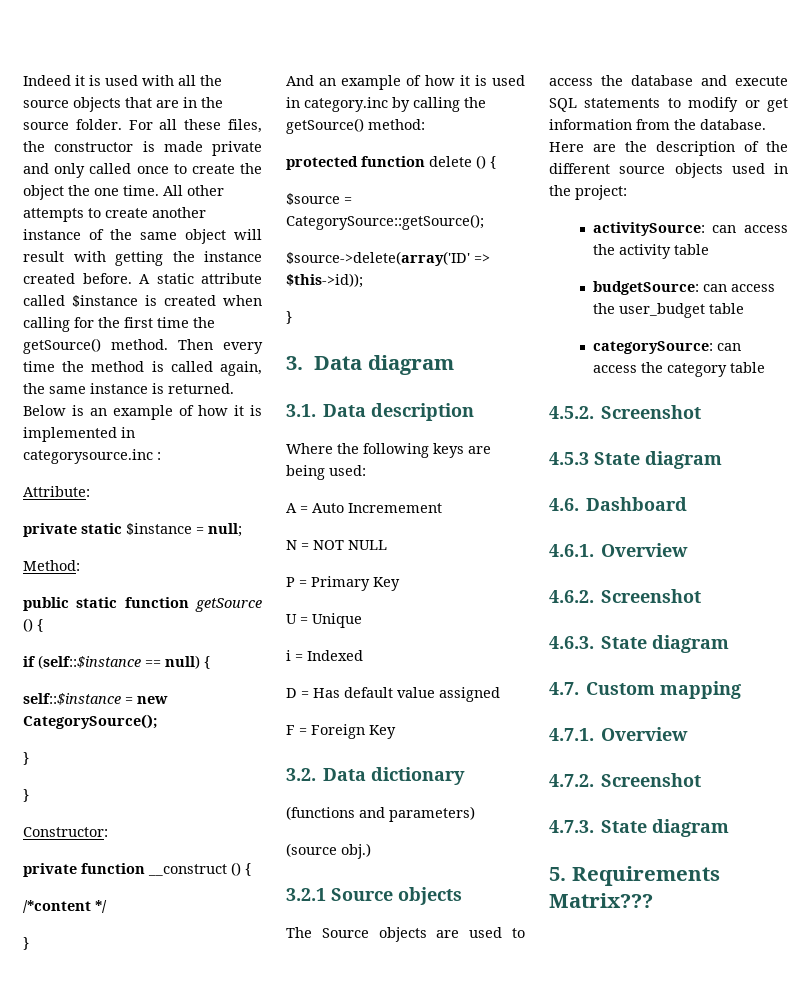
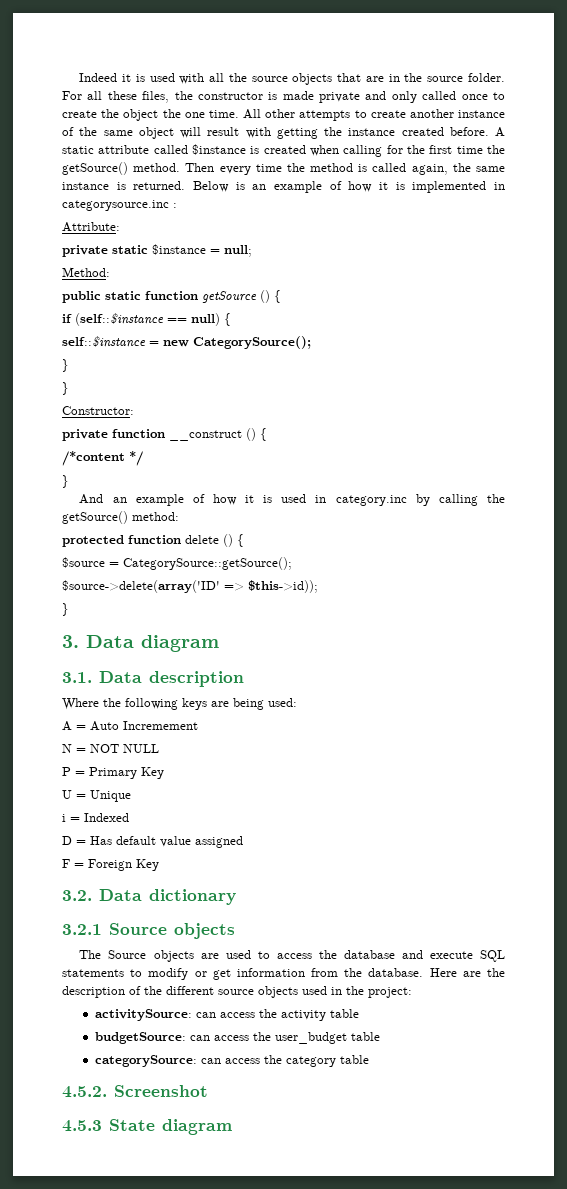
[286,806,475,822] [286,843,371,859] // (functions and parameters) // (source obj.) -> (236, 897) none
[549,497,688,511] [549,543,689,557] [549,589,702,603] [549,635,730,653] [549,681,742,699] [549,727,689,741] [549,773,702,787] [549,819,730,837] [549,866,720,886] [549,893,653,908] // 4.6. Dashboard // 4.6.1. Overview // 4.6.2. Screenshot // 4.6.3. State diagram // 4.7. Custom mapping // 4.7.1. Overview // 4.7.2. Screenshot // 4.7.3. State diagram // 5. Requirements Matrix??? -> (232, 1127) none

